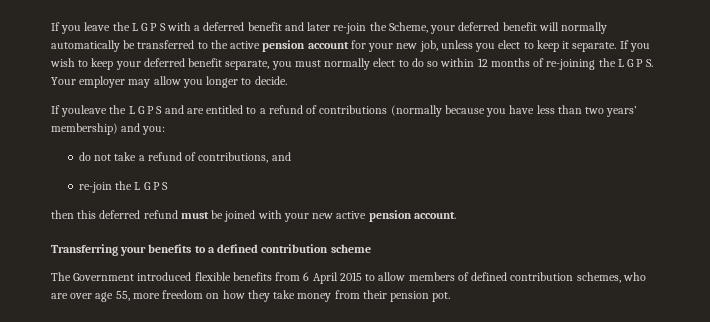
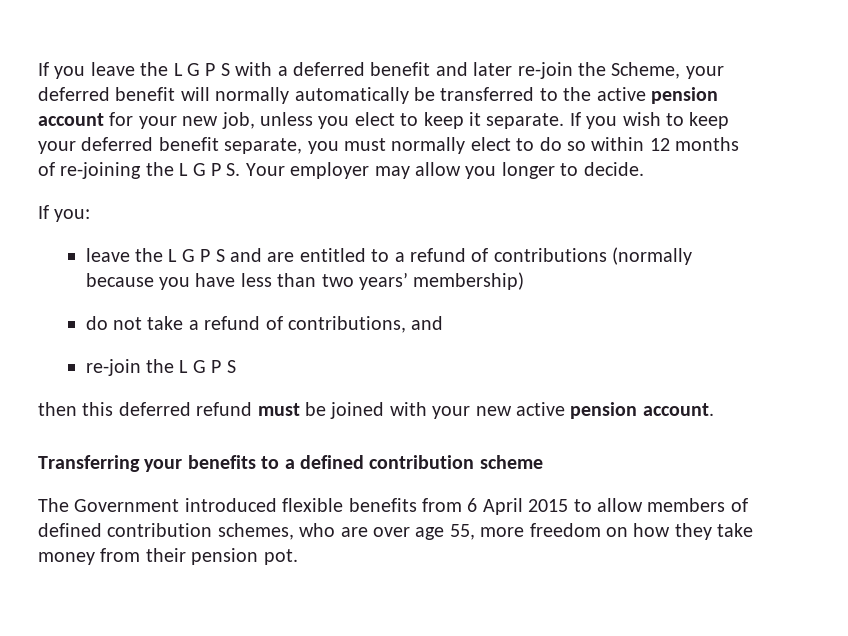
[61,105,108,117] youleave -> [54,209,91,222] [85,248,130,262] you: // leave
[121,123,166,135] and you: -> (525, 281) none

